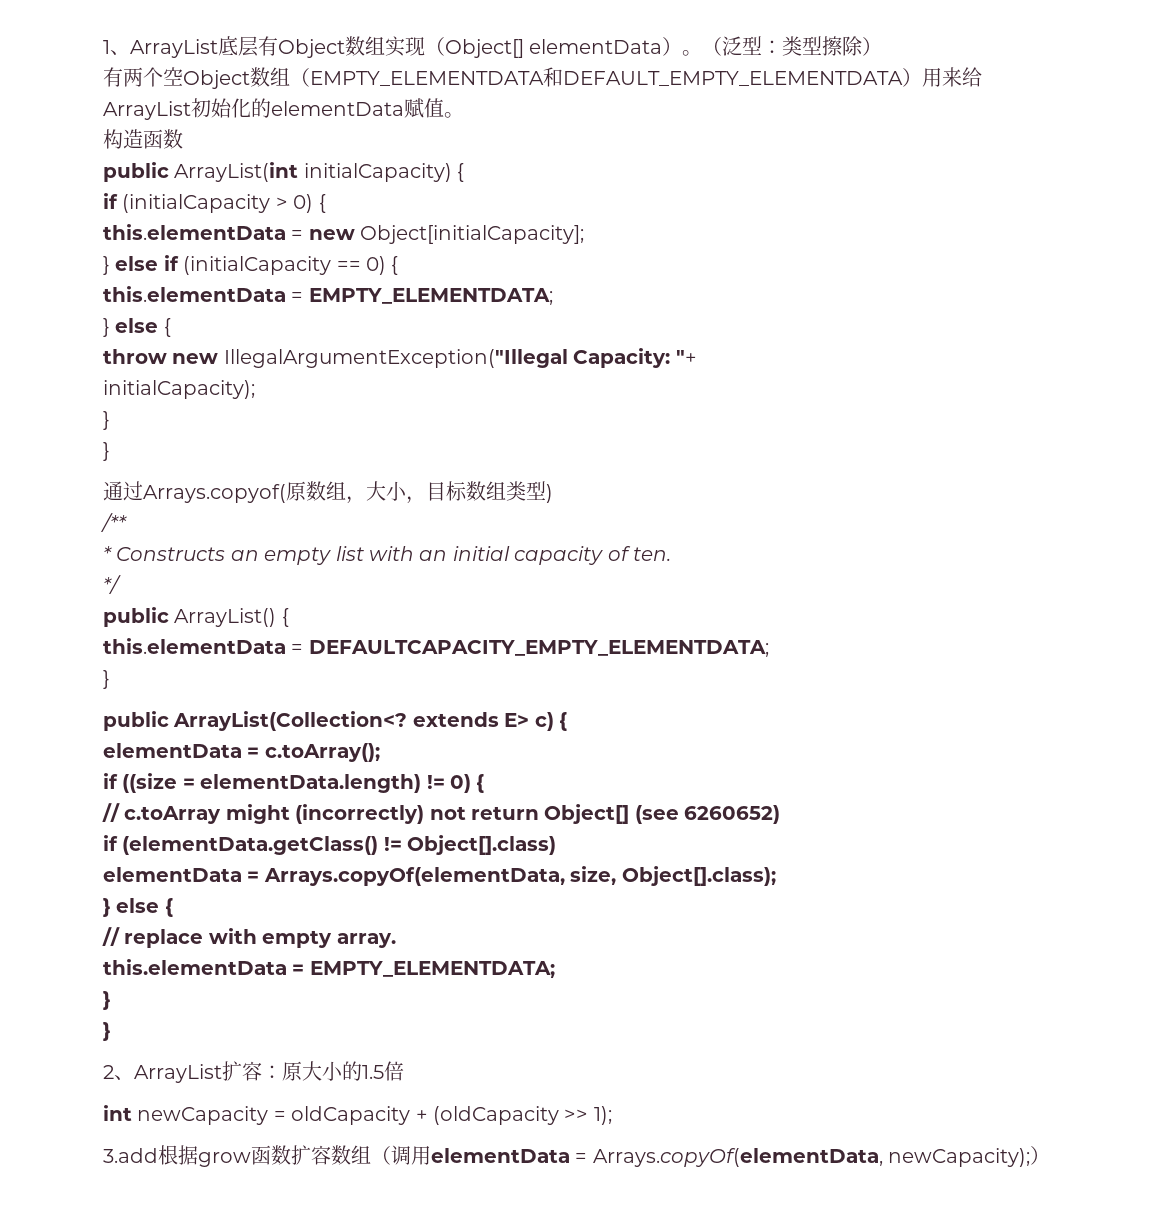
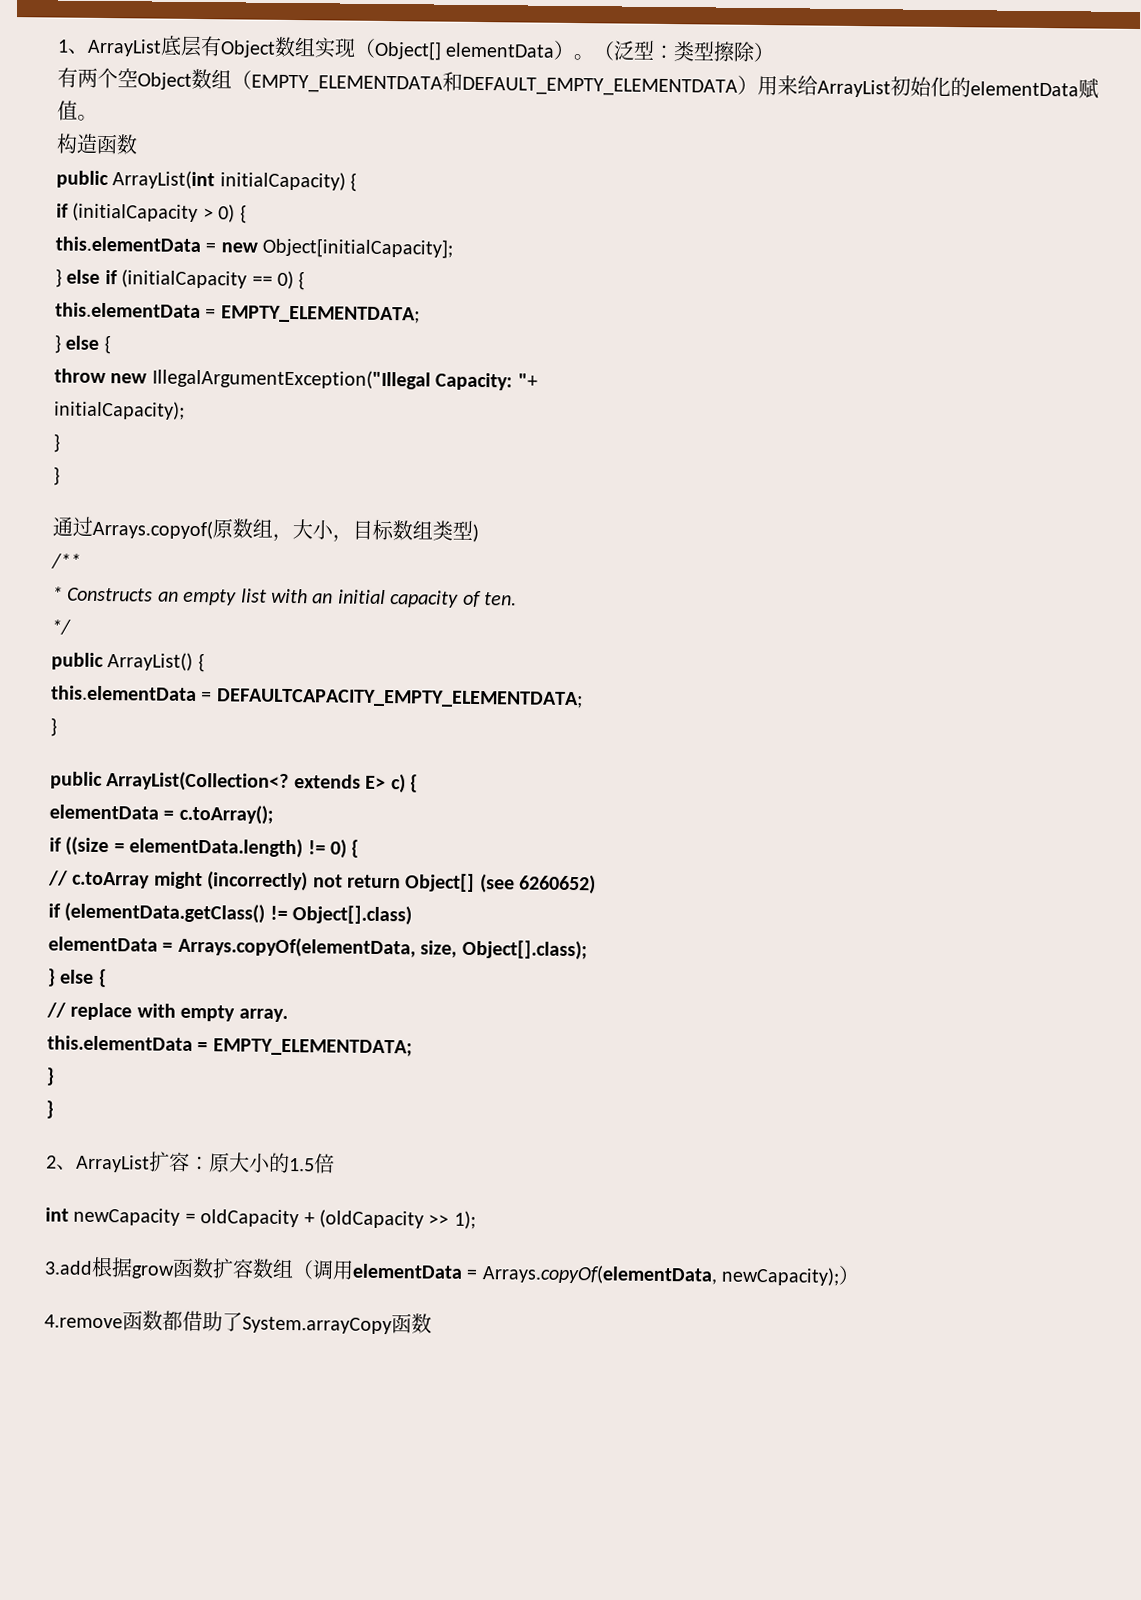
(1051, 1155) none -> [44,1310,432,1335] // 4.remove函数都借助了System.arrayCopy函数

